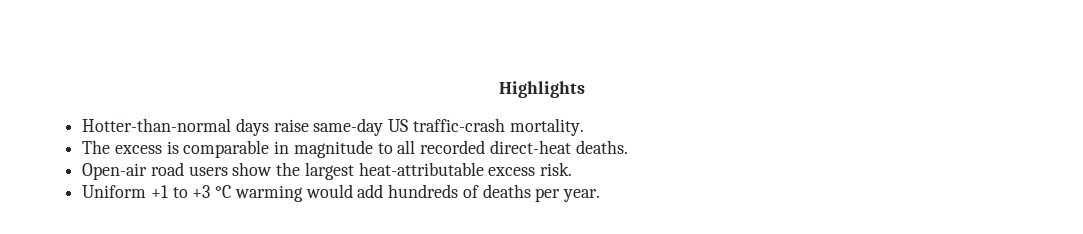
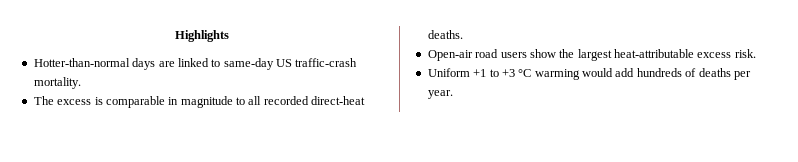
[273,119,309,132] raise -> [158,58,221,67] are linked to

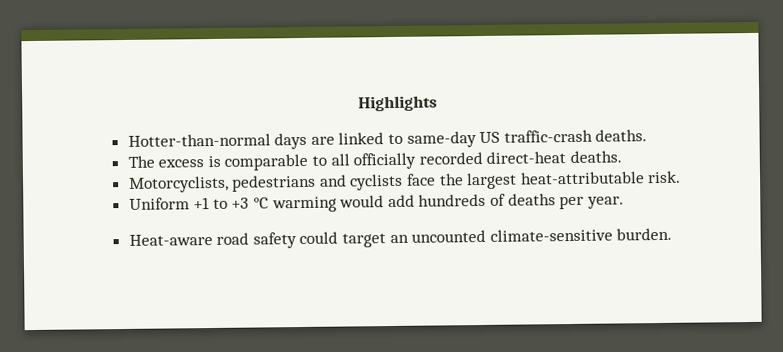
[33,77,81,89] mortality. -> [595,129,648,142] deaths.
[168,96,233,108] in magnitude -> (309, 162) none
(262, 100) none -> [353,152,417,170] officially
[427,49,556,61] Open-air road users show -> [127,173,437,193] Motorcyclists, pedestrians and cyclists face
[697,52,732,58] excess -> (645, 178) none
(453, 94) none -> [128,227,673,249] // Heat-aware road safety could target an uncounted climate-sensitive burden.

